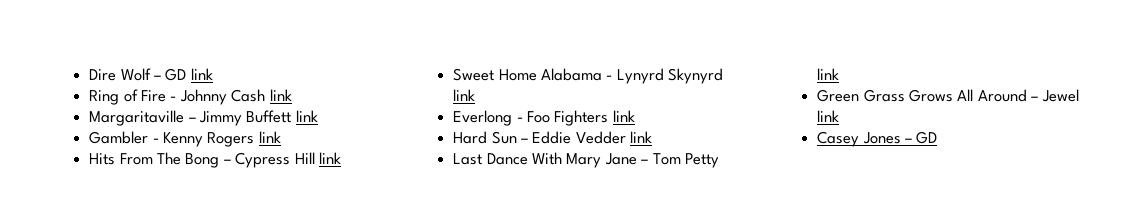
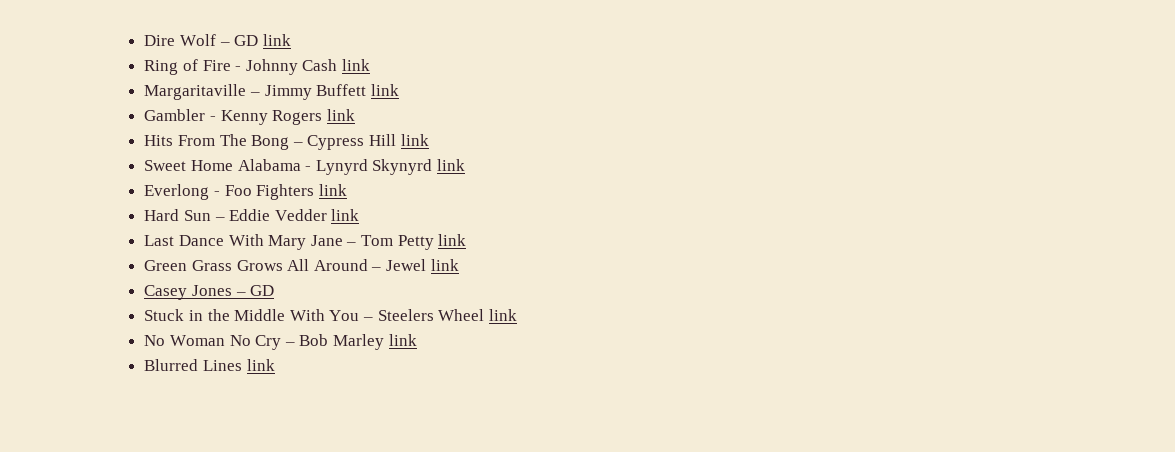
(938, 137) none -> [144,309,517,321] [144,334,417,350] [144,359,275,371] // Stuck in the Middle With You – Steelers Wheel link // No Woman No Cry – Bob Marley link // Blurred Lines link

